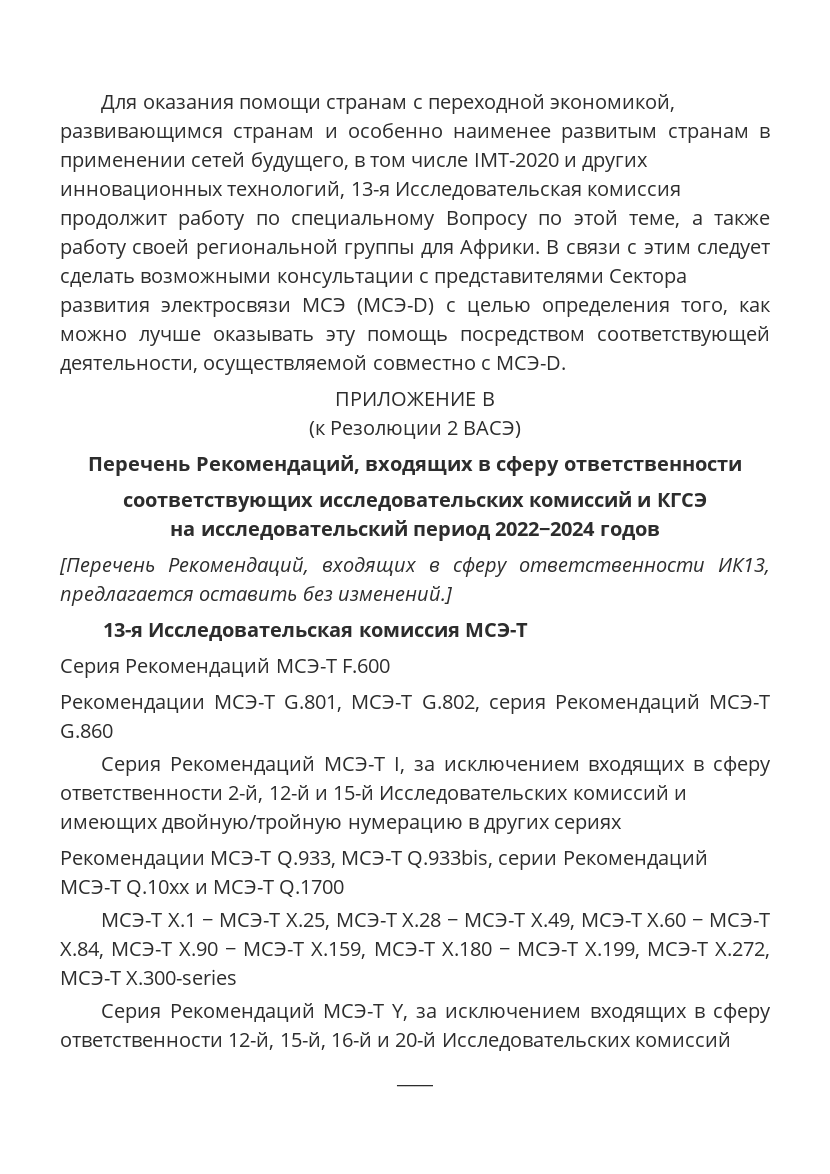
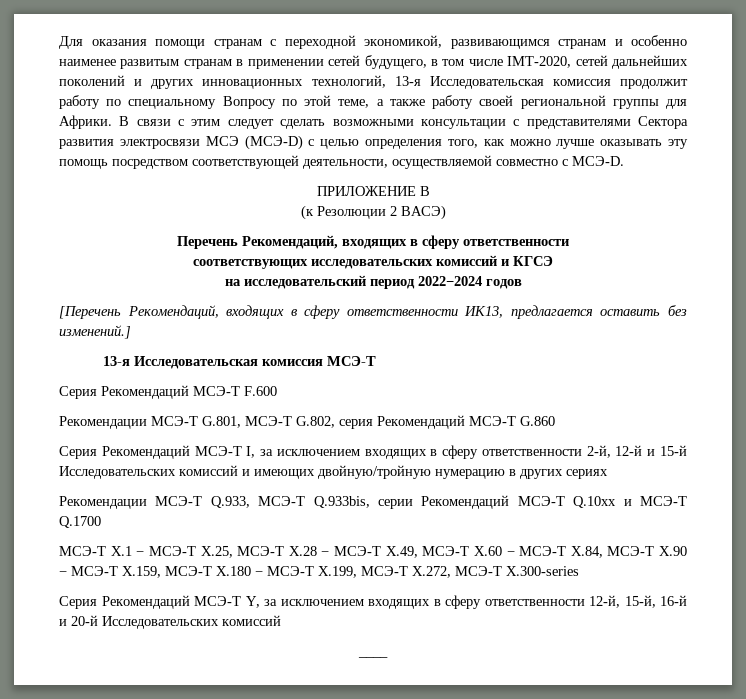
[473,153,559,167] IMT-2020 -> [507,55,688,69] [59,75,125,86] IMT-2020, сетей дальнейших поколений

